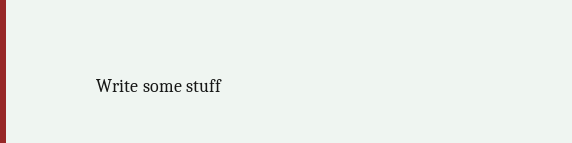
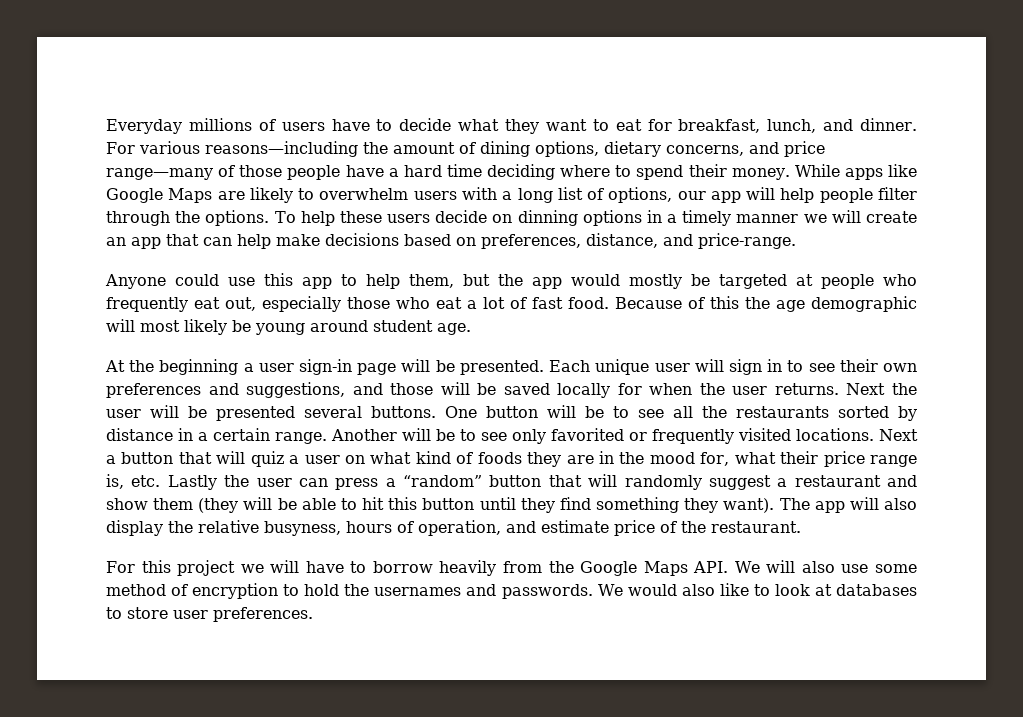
[96,79,223,92] Write some stuff -> [106,118,918,134] [106,141,825,157] [106,164,917,180] [106,187,918,203] [106,210,917,226] [106,233,796,249] [105,273,917,289] [106,296,917,312] [106,319,471,335] [105,359,918,375] [106,382,917,398] [106,405,917,421] [106,428,918,444] [106,451,918,467] [106,474,917,490] [106,497,917,513] [106,520,801,536] [106,560,917,576] [106,583,917,599] [106,607,313,622] Everyday millions of users have to decide what they want to eat for breakfast, lunch, and dinner. For various reasons—including the amount of dining options, dietary concerns, and price range—many of those people have a hard time deciding where to spend their money. While apps like Google Maps are likely to overwhelm users with a long list of options, our app will help people filter through the options. To help these users decide on dinning options in a timely manner we will create an app that can help make decisions based on preferences, distance, and price-range. // Anyone could use this app to help them, but the app would mostly be targeted at people who frequently eat out, especially those who eat a lot of fast food. Because of this the age demographic will most likely be young around student age. // At the beginning a user sign-in page will be presented. Each unique user will sign in to see their own preferences and suggestions, and those will be saved locally for when the user returns. Next the user will be presented several buttons. One button will be to see all the restaurants sorted by distance in a certain range. Another will be to see only favorited or frequently visited locations. Next a button that will quiz a user on what kind of foods they are in the mood for, what their price range is, etc. Lastly the user can press a “random” button that will randomly suggest a restaurant and show them (they will be able to hit this button until they find something they want). The app will also display the relative busyness, hours of operation, and estimate price of the restaurant. // For this project we will have to borrow heavily from the Google Maps API. We will also use some method of encryption to hold the usernames and passwords. We would also like to look at databases to store user preferences.

